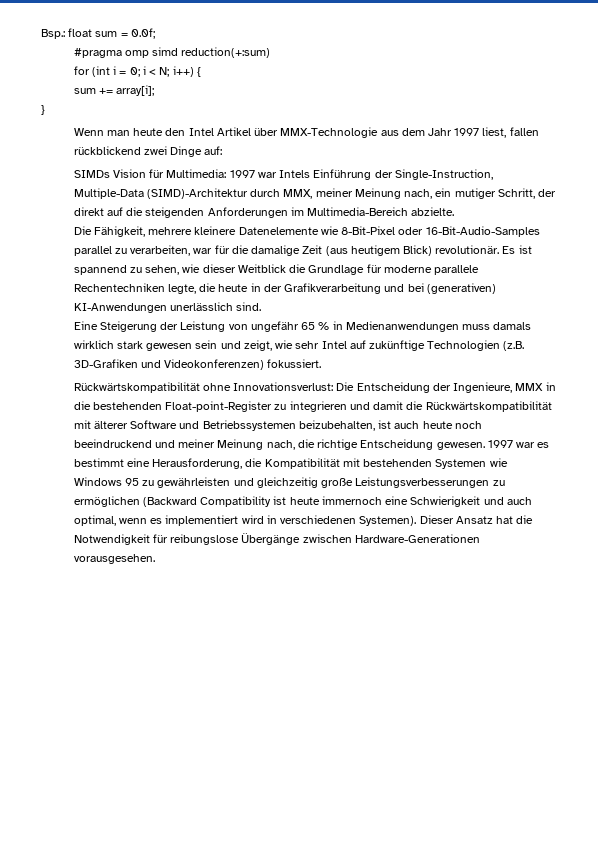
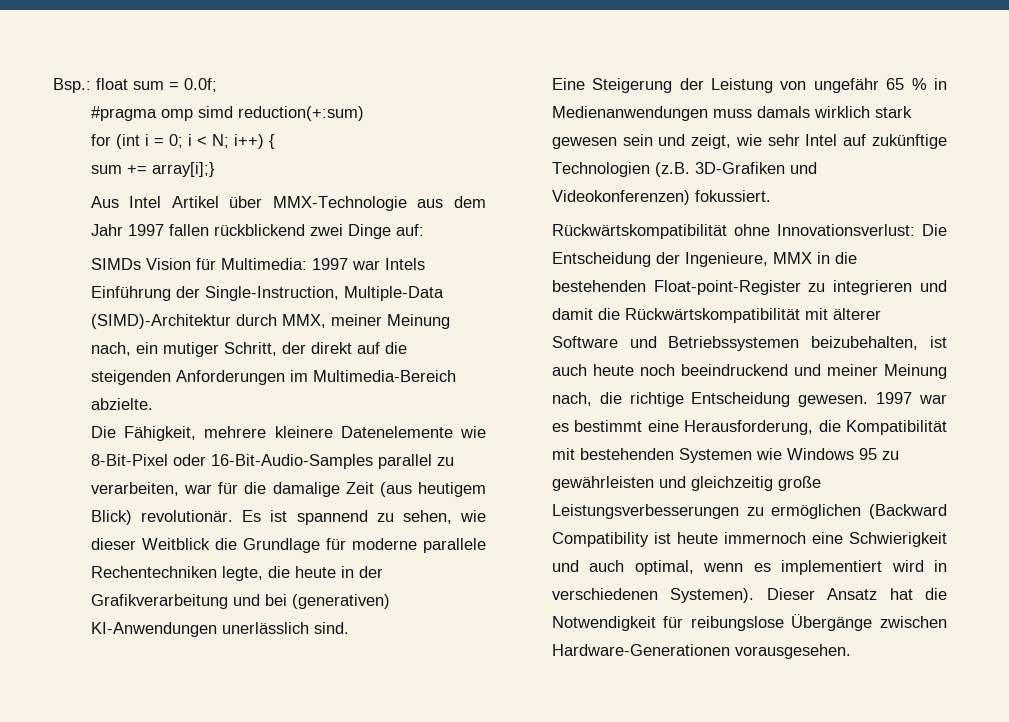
[116,85,155,96] [41,105,45,115] [73,128,186,136] array[i]; // } // Wenn man heute den -> [151,162,215,177] [90,196,119,208] array[i];} // Aus
[482,127,507,138] liest, -> (164, 230) none

